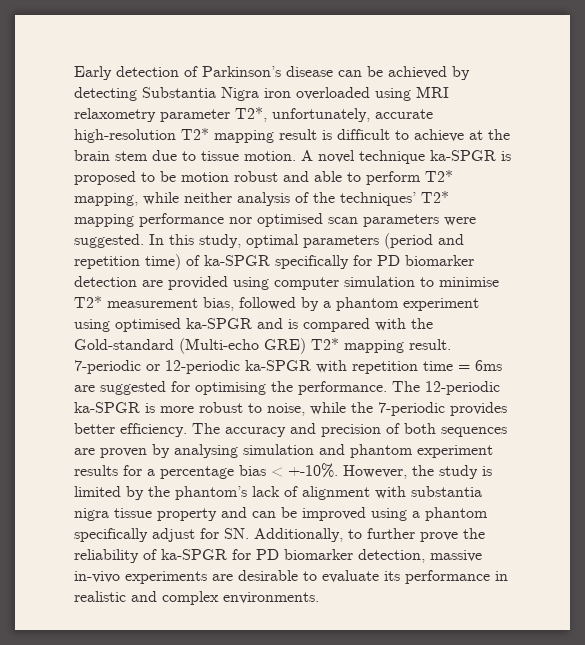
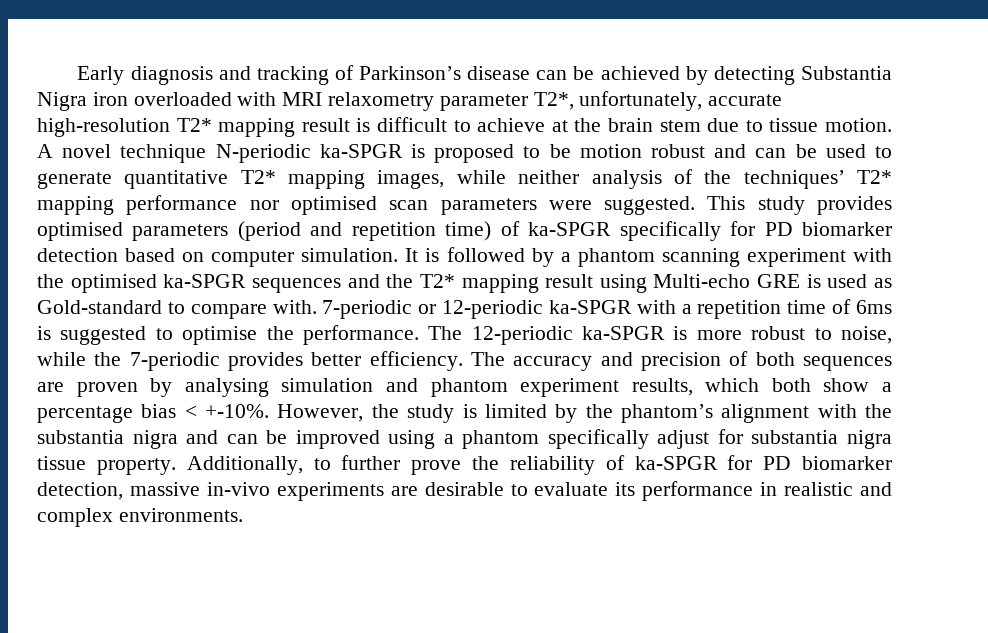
[116,66,179,77] detection -> [130,66,329,85] diagnosis and tracking
[375,88,411,101] using -> [237,92,277,106] with
(425, 157) none -> [215,144,311,163] N-periodic
[314,170,453,185] [74,193,138,206] able to perform T2* mapping, -> [755,144,893,158] [37,170,445,189] can be used to generate quantitative T2* mapping images,
[149,234,299,248] In this study, optimal -> [707,196,892,215] [37,222,123,241] This study provides optimised
[142,276,499,290] [74,296,479,311] [74,318,433,332] [74,338,451,354] are provided using computer simulation to minimise T2* measurement bias, followed by a phantom experiment using optimised ka-SPGR and is compared with the Gold-standard (Multi-echo GRE) T2* mapping result. -> [125,247,893,267] [37,274,892,293] [37,300,317,319] based on computer simulation. It is followed by a phantom scanning experiment with the optimised ka-SPGR sequences and the T2* mapping result using Multi-echo GRE is used as Gold-standard to compare with.
(347, 366) none -> [681,304,692,314] a
[458,360,502,371] [74,381,266,395] = 6ms are suggested for optimising -> [832,299,892,314] [37,326,258,345] of 6ms is suggested to optimise
[74,465,142,476] results for -> [631,378,870,396] results, which both show
[252,486,298,497] lack of -> (713, 413) none
[411,486,482,497] [74,508,217,521] substantia nigra tissue property -> [865,404,893,418] [37,430,178,449] the substantia nigra
[224,528,249,539] SN. -> [751,430,893,449] [37,456,176,475] substantia nigra tissue property.

